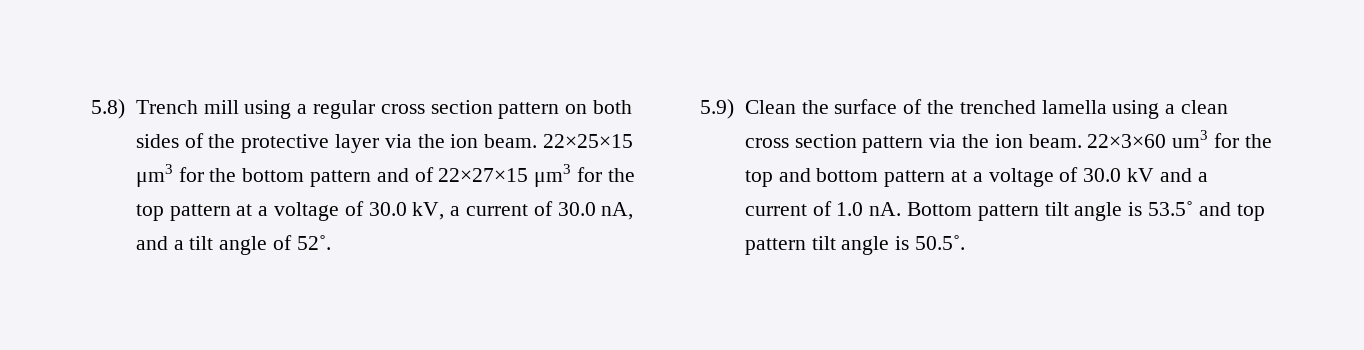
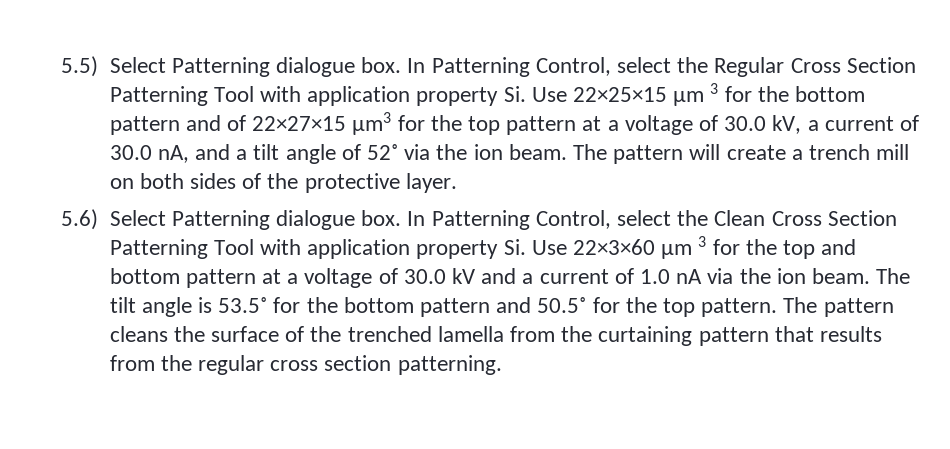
[91,99,632,119] [135,133,633,153] [135,164,173,187] 5.8) Trench mill using a regular cross section pattern on both sides of the protective layer via the ion beam. 22×25×15 μm3 -> [61,56,916,77] [109,83,719,106] 5.5) Select Patterning dialogue box. In Patterning Control, select the Regular Cross Section Patterning Tool with application property Si. Use 22×25×15 μm 3
[296,235,331,250] [700,99,1228,119] [744,130,1209,153] 52˚. // 5.9) Clean the surface of the trenched lamella using a clean cross section pattern via the ion beam. 22×3×60 um3 -> [366,144,910,164] [109,173,457,193] [61,209,897,230] [109,236,707,259] 52˚ via the ion beam. The pattern will create a trench mill on both sides of the protective layer. // 5.6) Select Patterning dialogue box. In Patterning Control, select the Clean Cross Section Patterning Tool with application property Si. Use 22×3×60 µm 3
[869,201,1265,221] [744,235,965,255] nA. Bottom pattern tilt angle is 53.5˚ and top pattern tilt angle is 50.5˚. -> [676,268,911,284] [109,297,894,317] [109,326,883,346] [109,355,502,375] nA via the ion beam. The tilt angle is 53.5˚ for the bottom pattern and 50.5˚ for the top pattern. The pattern cleans the surface of the trenched lamella from the curtaining pattern that results from the regular cross section patterning.

